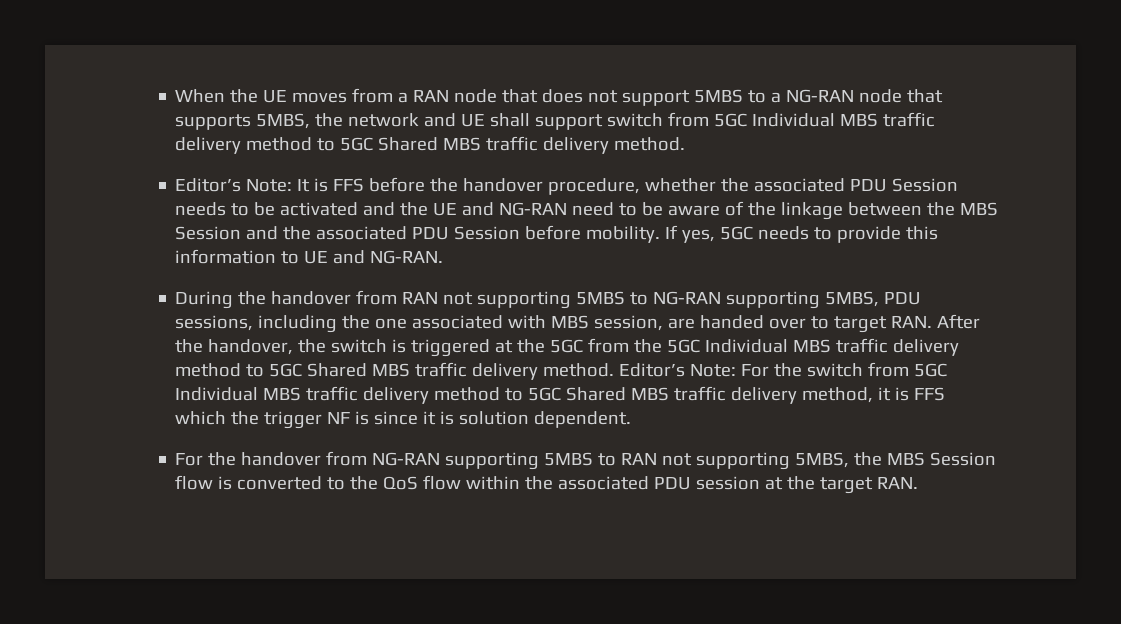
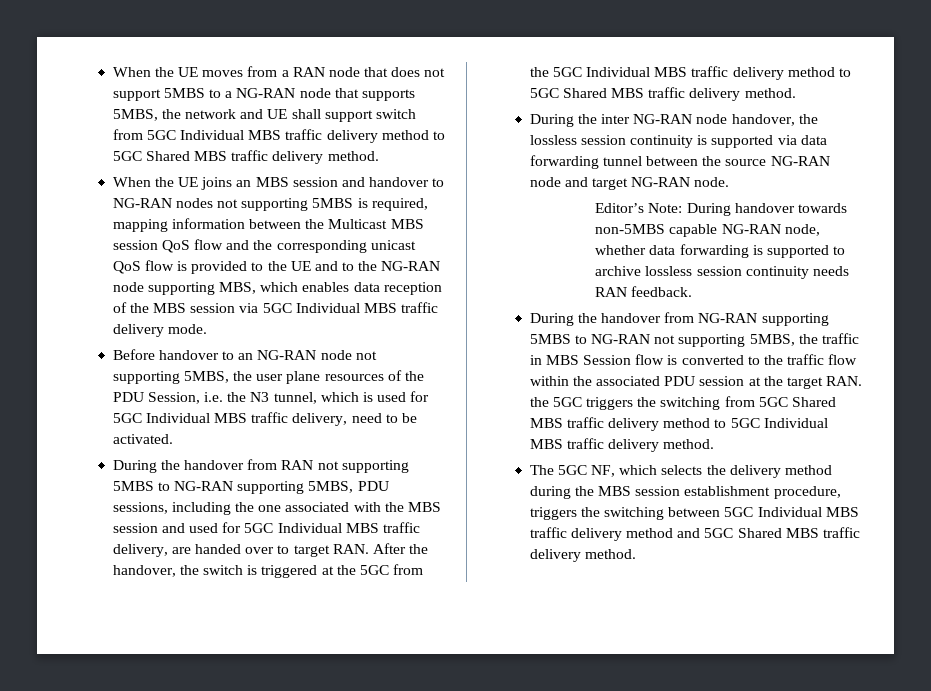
[175,177,959,195] [175,201,999,220] [175,225,939,243] [175,249,444,264] Editor’s Note: It is FFS before the handover procedure, whether the associated PDU Session needs to be activated and the UE and NG-RAN need to be aware of the linkage between the MBS Session and the associated PDU Session before mobility. If yes, 5GC needs to provide this information to UE and NG-RAN. -> [112,177,445,190] [112,198,428,211] [112,218,424,232] [112,239,416,253] [112,260,441,274] [112,282,442,295] [112,302,439,313] [112,324,207,337] [112,349,377,360] [112,370,424,384] [112,391,430,404] [112,412,417,426] [112,434,173,444] When the UE joins an MBS session and handover to NG-RAN nodes not supporting 5MBS is required, mapping information between the Multicast MBS session QoS flow and the corresponding unicast QoS flow is provided to the UE and to the NG-RAN node supporting MBS, which enables data reception of the MBS session via 5GC Individual MBS traffic delivery mode. // Before handover to an NG-RAN node not supporting 5MBS, the user plane resources of the PDU Session, i.e. the N3 tunnel, which is used for 5GC Individual MBS traffic delivery, need to be activated.
[551,315,664,331] MBS session, -> [384,502,441,512] [112,522,420,533] [112,544,168,557] the MBS session and used for 5GC Individual MBS traffic delivery,
[619,362,948,377] [175,386,946,404] [175,411,632,429] [175,453,204,466] Editor’s Note: For the switch from 5GC Individual MBS traffic delivery method to 5GC Shared MBS traffic delivery method, it is FFS which the trigger NF is since it is solution dependent. // For -> [529,114,818,127] [529,135,827,148] [529,155,830,169] [529,177,730,190] [595,203,848,216] [595,224,820,237] [595,244,846,258] [595,266,850,279] [595,286,693,297] [529,313,574,326] // During the inter NG-RAN node handover, the lossless session continuity is supported via data forwarding tunnel between the source NG-RAN node and target NG-RAN node. // Editor’s Note: During handover towards non-5MBS capable NG-RAN node, whether data forwarding is supported to archive lossless session continuity needs RAN feedback. // During
[621,452,883,470] RAN not supporting 5MBS, the -> [590,333,859,347] [529,355,542,365] NG-RAN not supporting 5MBS, the traffic in
[383,476,419,490] QoS -> [787,354,825,365] traffic
(919, 483) none -> [529,396,836,410] [529,417,828,431] [529,438,715,452] [529,465,832,478] [529,486,841,499] [529,507,859,520] [529,527,860,541] [529,549,636,562] the 5GC triggers the switching from 5GC Shared MBS traffic delivery method to 5GC Individual MBS traffic delivery method. // The 5GC NF, which selects the delivery method during the MBS session establishment procedure, triggers the switching between 5GC Individual MBS traffic delivery method and 5GC Shared MBS traffic delivery method.

